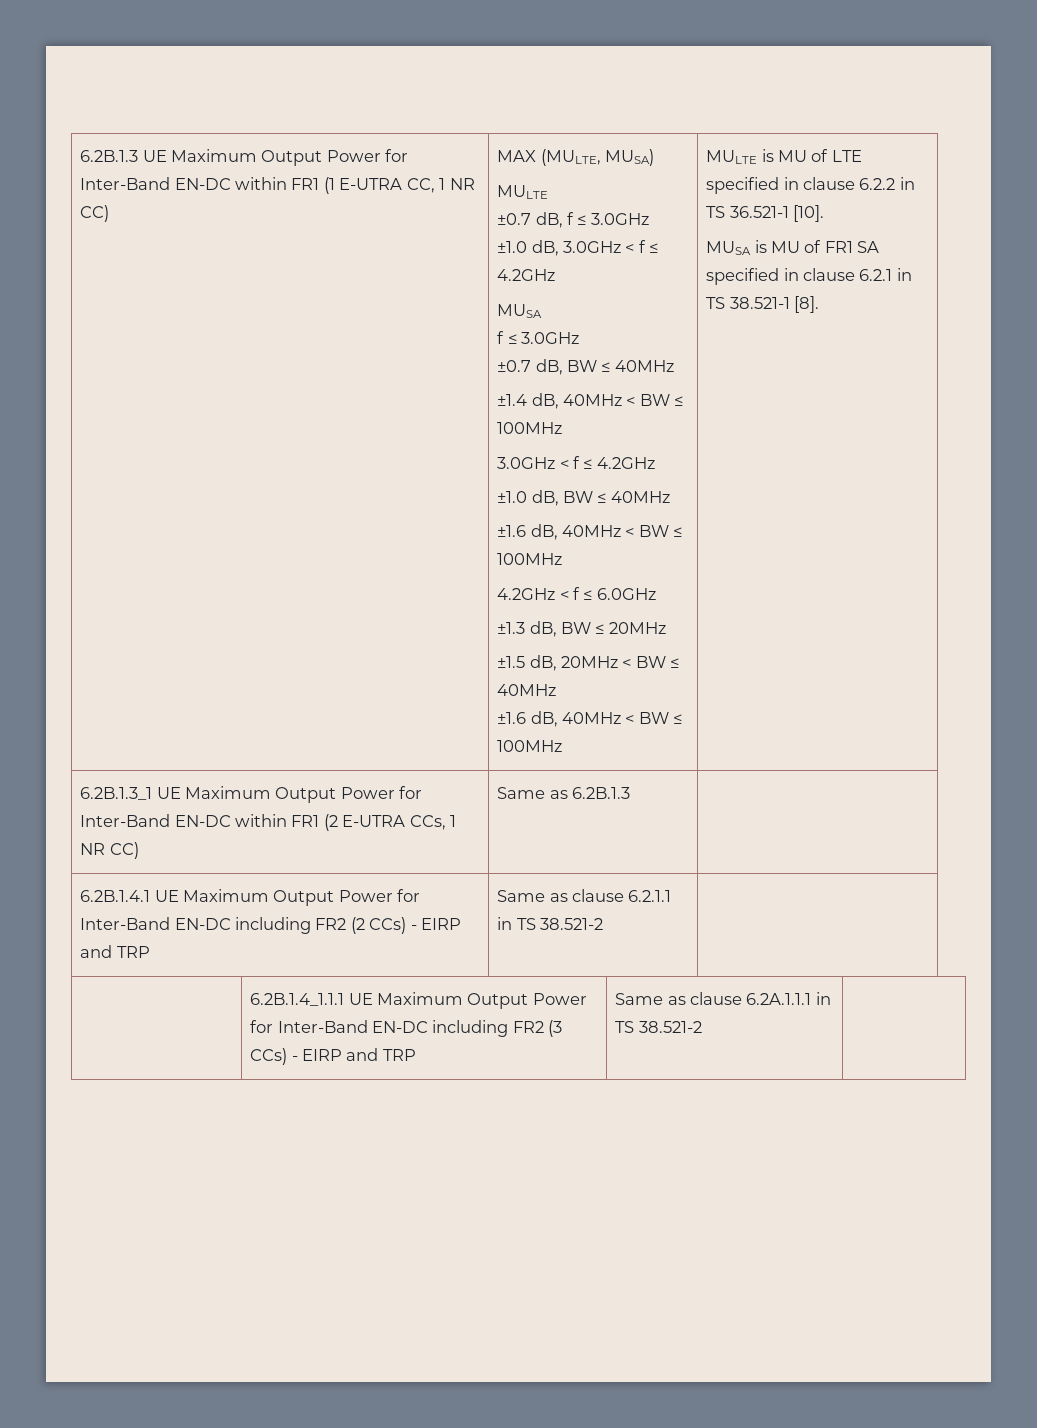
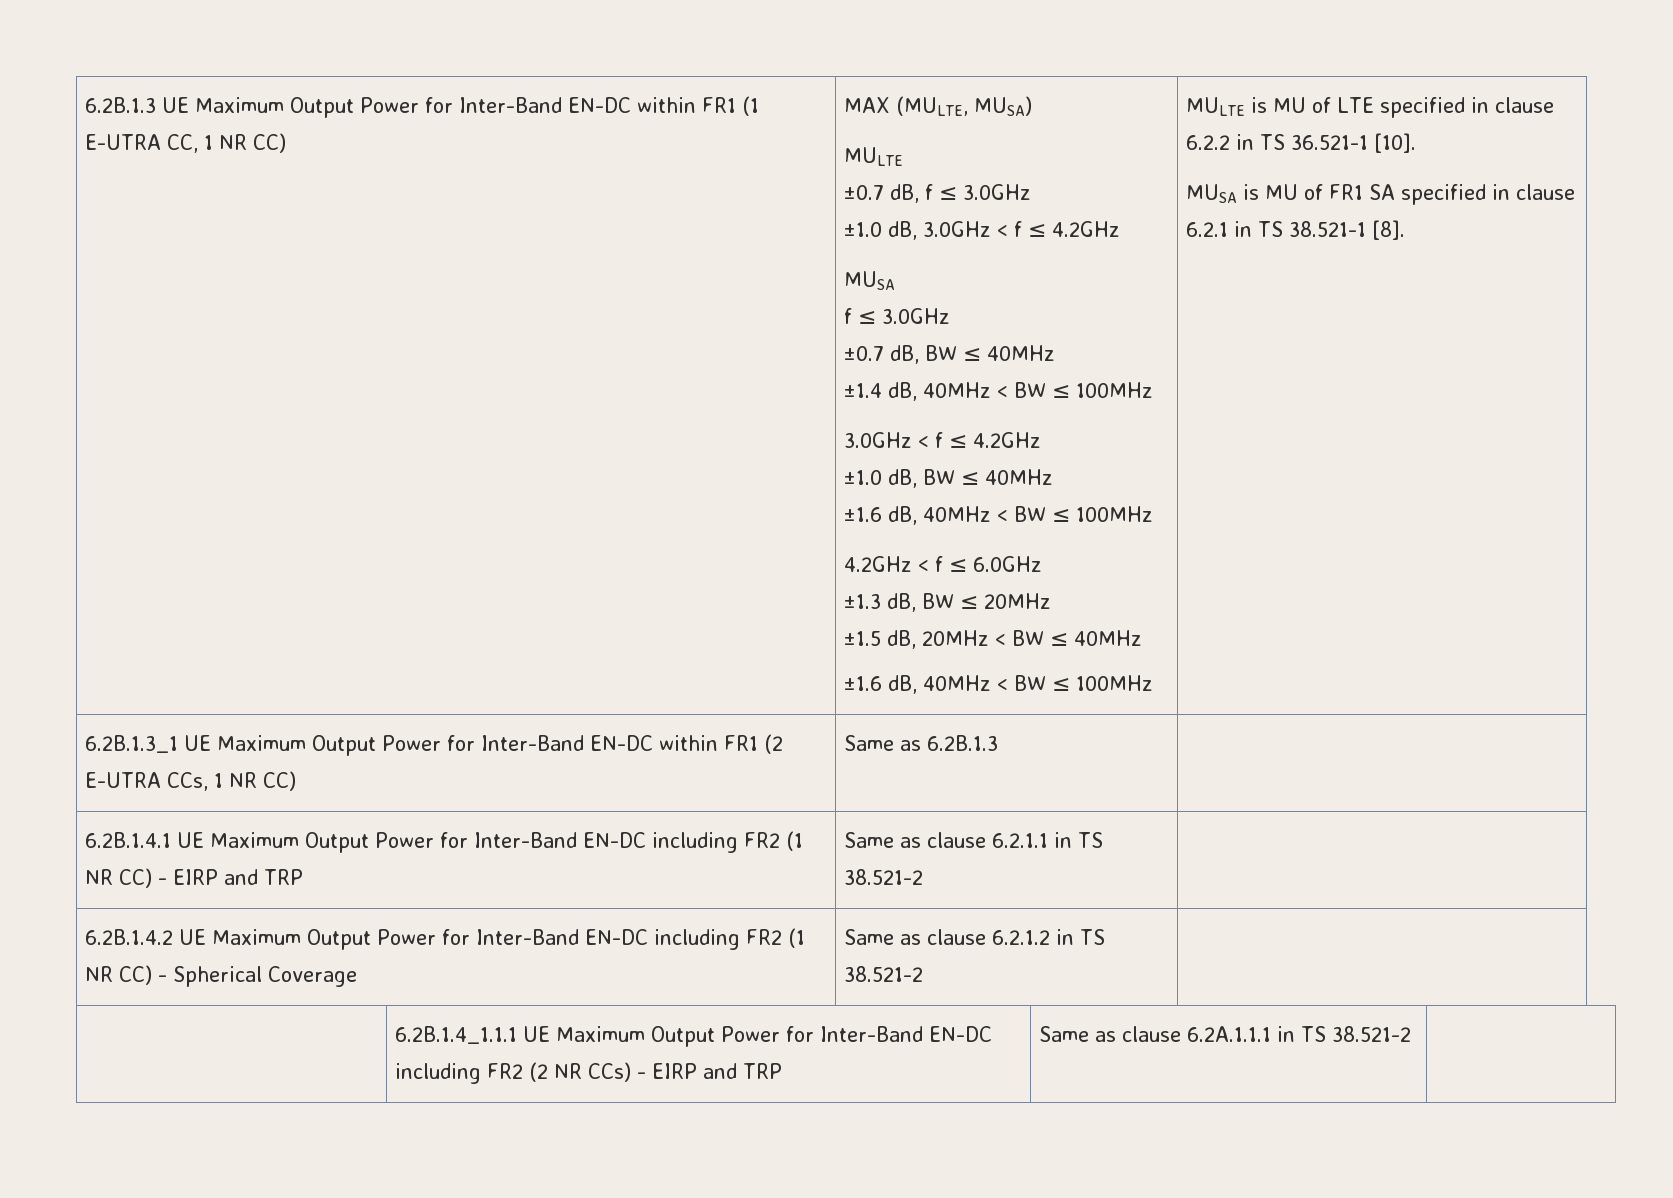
[350,917,407,934] (2 CCs) -> [786,831,804,851] [85,868,153,888] (1 NR CC)
(604, 924) none -> [85,928,806,950] [85,965,358,987] [844,929,1106,945] [844,966,924,982] // 6.2B.1.4.2 UE Maximum Output Power for Inter-Band EN-DC including FR2 (1 NR CC) - Spherical Coverage | Same as clause 6.2.1.2 in TS 38.521-2 |
[548,1020,563,1037] (3 -> [529,1062,583,1082] (2 NR

